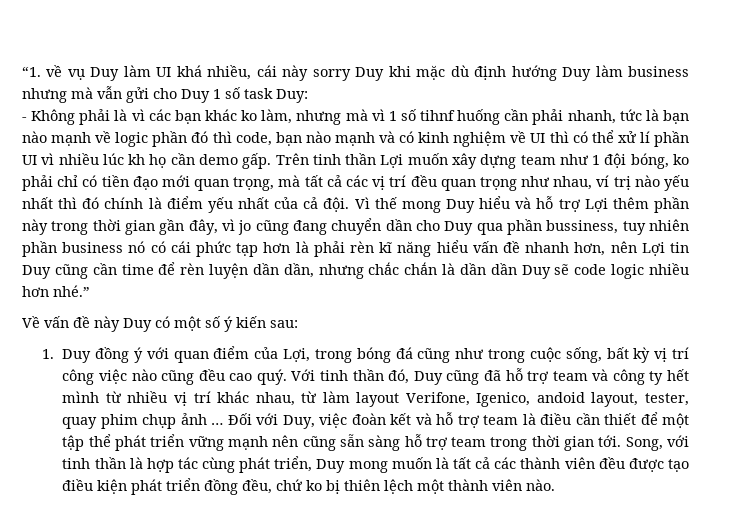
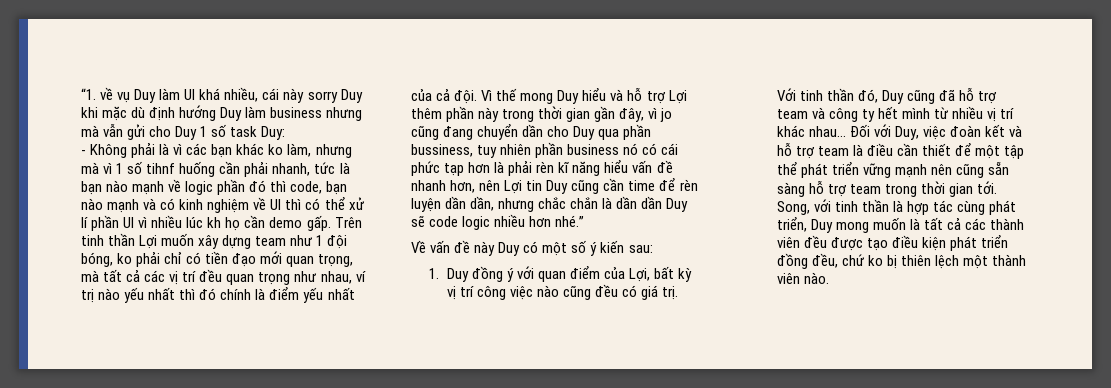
[314,347,602,363] trong bóng đá cũng như trong cuộc sống, -> (651, 275) none
[229,369,287,385] cao quý. -> [622,285,679,300] có giá trị.
[255,391,689,407] [62,413,224,429] nhau, từ làm layout Verifone, Igenico, andoid layout, tester, quay phim chụp ảnh … -> [808,126,846,137] nhau…

